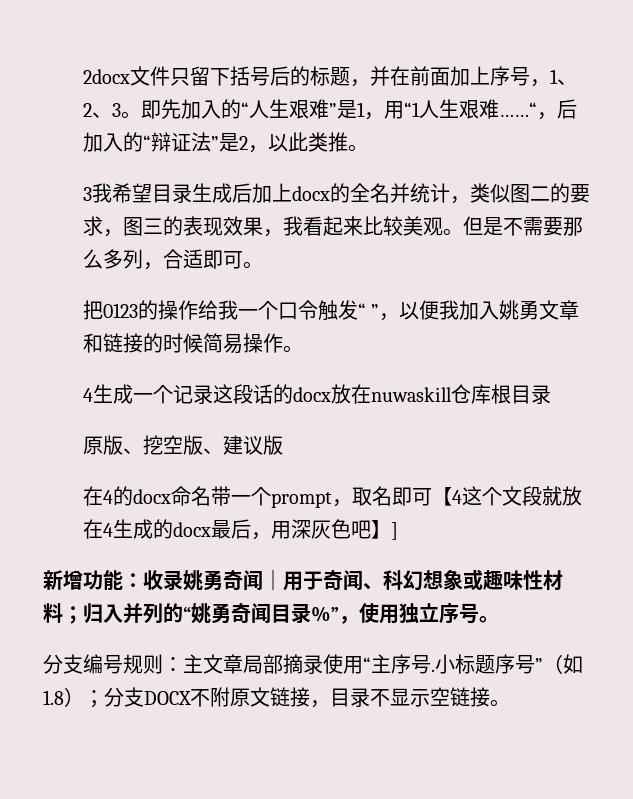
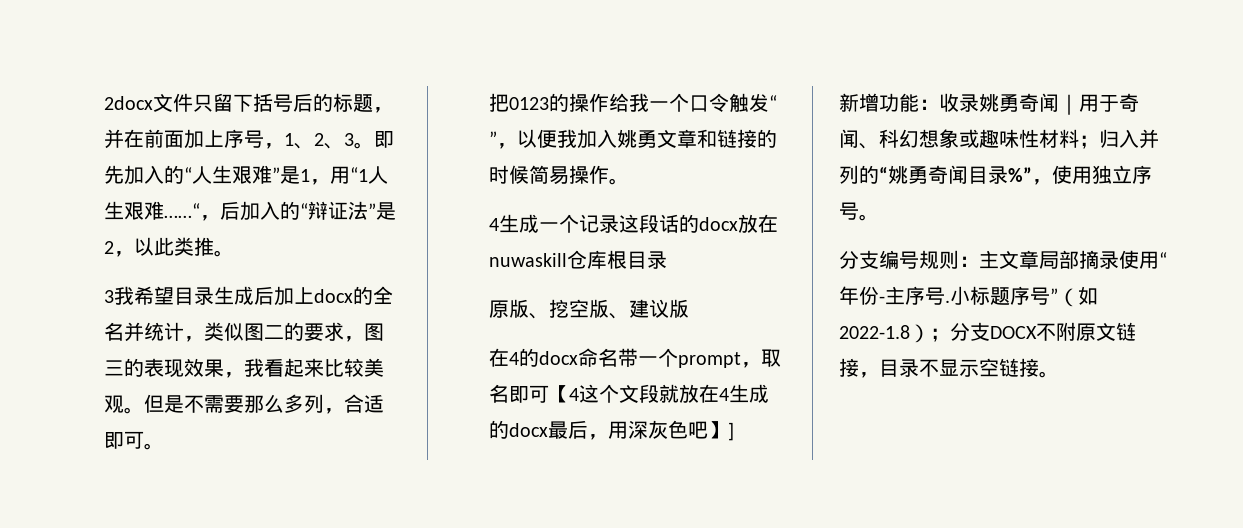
(371, 664) none -> [839,286,885,305] 年份-
[43,690,64,705] 1.8 -> [839,325,910,339] 2022-1.8

